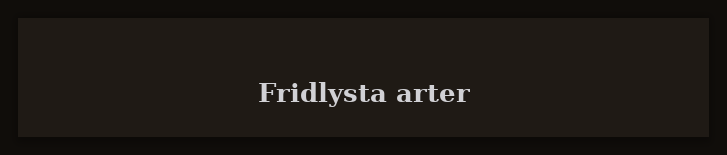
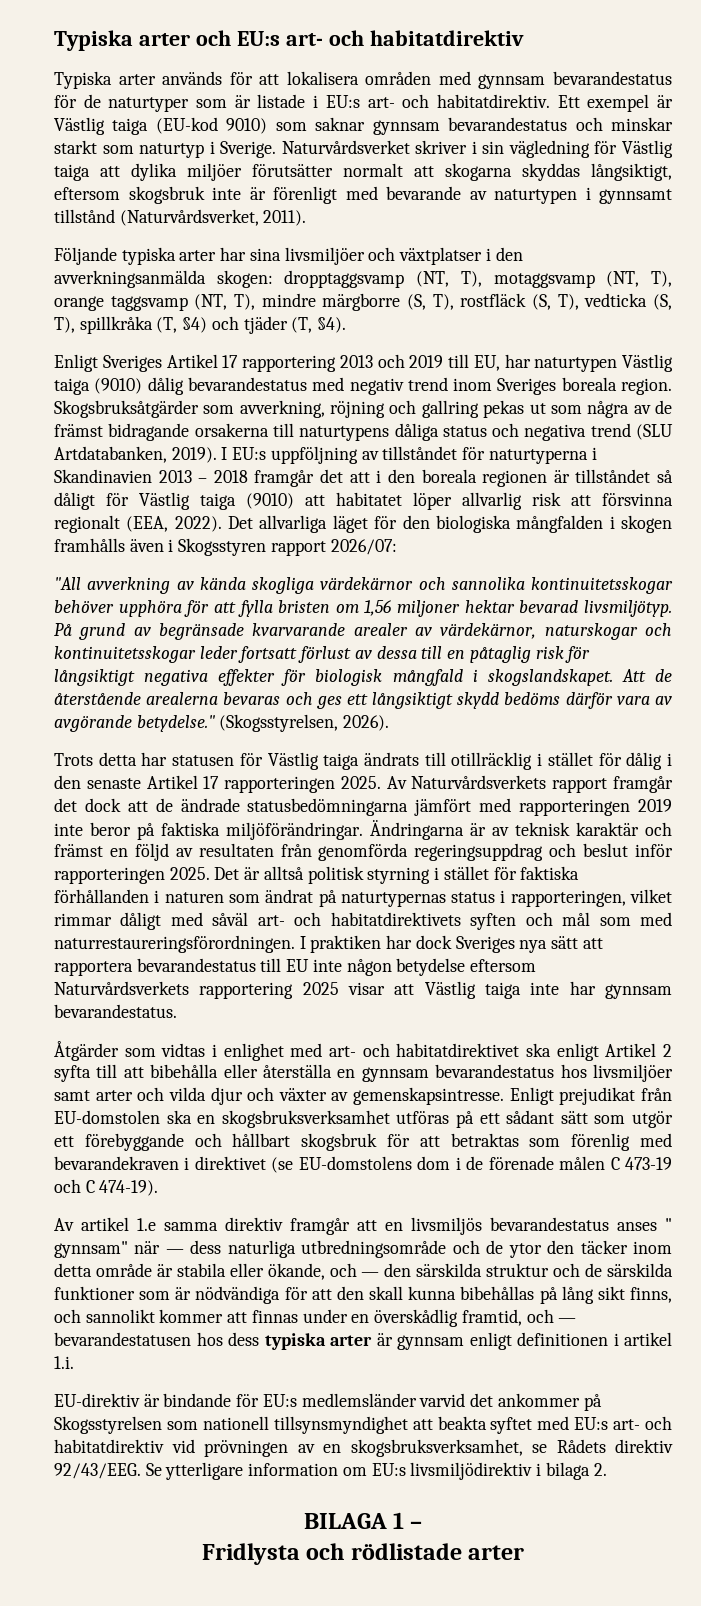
[257,82,387,107] Fridlysta -> [54,30,524,51] [54,71,672,89] [54,94,673,112] [54,117,673,135] [54,140,673,158] [54,163,672,181] [54,186,672,204] [54,209,307,226] [54,247,523,265] [54,270,672,288] [54,293,672,311] [54,316,347,334] [54,354,673,372] [54,377,672,395] [54,400,673,418] [54,423,673,441] [54,446,597,464] [54,469,674,487] [54,492,673,510] [54,515,673,533] [54,538,397,556] [54,577,673,594] [54,600,672,617] [54,623,672,640] [54,646,591,663] [54,669,672,686] [54,692,672,709] [54,714,390,732] [54,752,672,770] [54,775,673,793] [54,798,673,816] [54,820,672,840] [54,843,673,861] [54,866,580,884] [54,889,672,907] [54,912,672,930] [54,935,603,953] [54,958,537,976] [54,981,672,999] [54,1004,177,1018] [54,1041,672,1061] [54,1064,673,1082] [54,1087,672,1105] [54,1110,674,1128] [54,1133,672,1151] [54,1156,672,1173] [54,1179,159,1196] [54,1217,672,1235] [54,1240,672,1258] [54,1263,673,1280] [54,1286,672,1304] [54,1309,577,1327] [54,1332,672,1350] [54,1356,74,1369] [54,1393,602,1411] [54,1416,672,1434] [54,1439,673,1457] [54,1462,607,1480] [303,1512,423,1529] [201,1543,462,1565] Typiska arter och EU:s art- och habitatdirektiv // Typiska arter används för att lokalisera områden med gynnsam bevarandestatus för de naturtyper som är listade i EU:s art- och habitatdirektiv. Ett exempel är Västlig taiga (EU-kod 9010) som saknar gynnsam bevarandestatus och minskar starkt som naturtyp i Sverige. Naturvårdsverket skriver i sin vägledning för Västlig taiga att dylika miljöer förutsätter normalt att skogarna skyddas långsiktigt, eftersom skogsbruk inte är förenligt med bevarande av naturtypen i gynnsamt tillstånd (Naturvårdsverket, 2011). // Följande typiska arter har sina livsmiljöer och växtplatser i den avverkningsanmälda skogen: dropptaggsvamp (NT, T), motaggsvamp (NT, T), orange taggsvamp (NT, T), mindre märgborre (S, T), rostfläck (S, T), vedticka (S, T), spillkråka (T, §4) och tjäder (T, §4). // Enligt Sveriges Artikel 17 rapportering 2013 och 2019 till EU, har naturtypen Västlig taiga (9010) dålig bevarandestatus med negativ trend inom Sveriges boreala region. Skogsbruksåtgärder som avverkning, röjning och gallring pekas ut som några av de främst bidragande orsakerna till naturtypens dåliga status och negativa trend (SLU Artdatabanken, 2019). I EU:s uppföljning av tillståndet för naturtyperna i Skandinavien 2013 – 2018 framgår det att i den boreala regionen är tillståndet så dåligt för Västlig taiga (9010) att habitatet löper allvarlig risk att försvinna regionalt (EEA, 2022). Det allvarliga läget för den biologiska mångfalden i skogen framhålls även i Skogsstyren rapport 2026/07: // "All avverkning av kända skogliga värdekärnor och sannolika kontinuitetsskogar behöver upphöra för att fylla bristen om 1,56 miljoner hektar bevarad livsmiljötyp. På grund av begränsade kvarvarande arealer av värdekärnor, naturskogar och kontinuitetsskogar leder fortsatt förlust av dessa till en påtaglig risk för långsiktigt negativa effekter för biologisk mångfald i skogslandskapet. Att de återstående arealerna bevaras och ges ett långsiktigt skydd bedöms därför vara av avgörande betydelse." (Skogsstyrelsen, 2026). // Trots detta har statusen för Västlig taiga ändrats till otillräcklig i stället för dålig i den senaste Artikel 17 rapporteringen 2025. Av Naturvårdsverkets rapport framgår det dock att de ändrade statusbedömningarna jämfört med rapporteringen 2019 inte beror på faktiska miljöförändringar. Ändringarna är av teknisk karaktär och främst en följd av resultaten från genomförda regeringsuppdrag och beslut inför rapporteringen 2025. Det är alltså politisk styrning i stället för faktiska förhållanden i naturen som ändrat på naturtypernas status i rapporteringen, vilket rimmar dåligt med såväl art- och habitatdirektivets syften och mål som med naturrestaureringsförordningen. I praktiken har dock Sveriges nya sätt att rapportera bevarandestatus till EU inte någon betydelse eftersom Naturvårdsverkets rapportering 2025 visar att Västlig taiga inte har gynnsam bevarandestatus. // Åtgärder som vidtas i enlighet med art- och habitatdirektivet ska enligt Artikel 2 syfta till att bibehålla eller återställa en gynnsam bevarandestatus hos livsmiljöer samt arter och vilda djur och växter av gemenskapsintresse. Enligt prejudikat från EU-domstolen ska en skogsbruksverksamhet utföras på ett sådant sätt som utgör ett förebyggande och hållbart skogsbruk för att betraktas som förenlig med bevarandekraven i direktivet (se EU-domstolens dom i de förenade målen C 473-19 och C 474-19). // Av artikel 1.e samma direktiv framgår att en livsmiljös bevarandestatus anses " gynnsam" när — dess naturliga utbredningsområde och de ytor den täcker inom detta område är stabila eller ökande, och — den särskilda struktur och de särskilda funktioner som är nödvändiga för att den skall kunna bibehållas på lång sikt finns, och sannolikt kommer att finnas under en överskådlig framtid, och — bevarandestatusen hos dess typiska arter är gynnsam enligt definitionen i artikel 1.i. // EU-direktiv är bindande för EU:s medlemsländer varvid det ankommer på Skogsstyrelsen som nationell tillsynsmyndighet att beakta syftet med EU:s art- och habitatdirektiv vid prövningen av en skogsbruksverksamhet, se Rådets direktiv 92/43/EEG. Se ytterligare information om EU:s livsmiljödirektiv i bilaga 2. // BILAGA 1 – // Fridlysta och rödlistade

